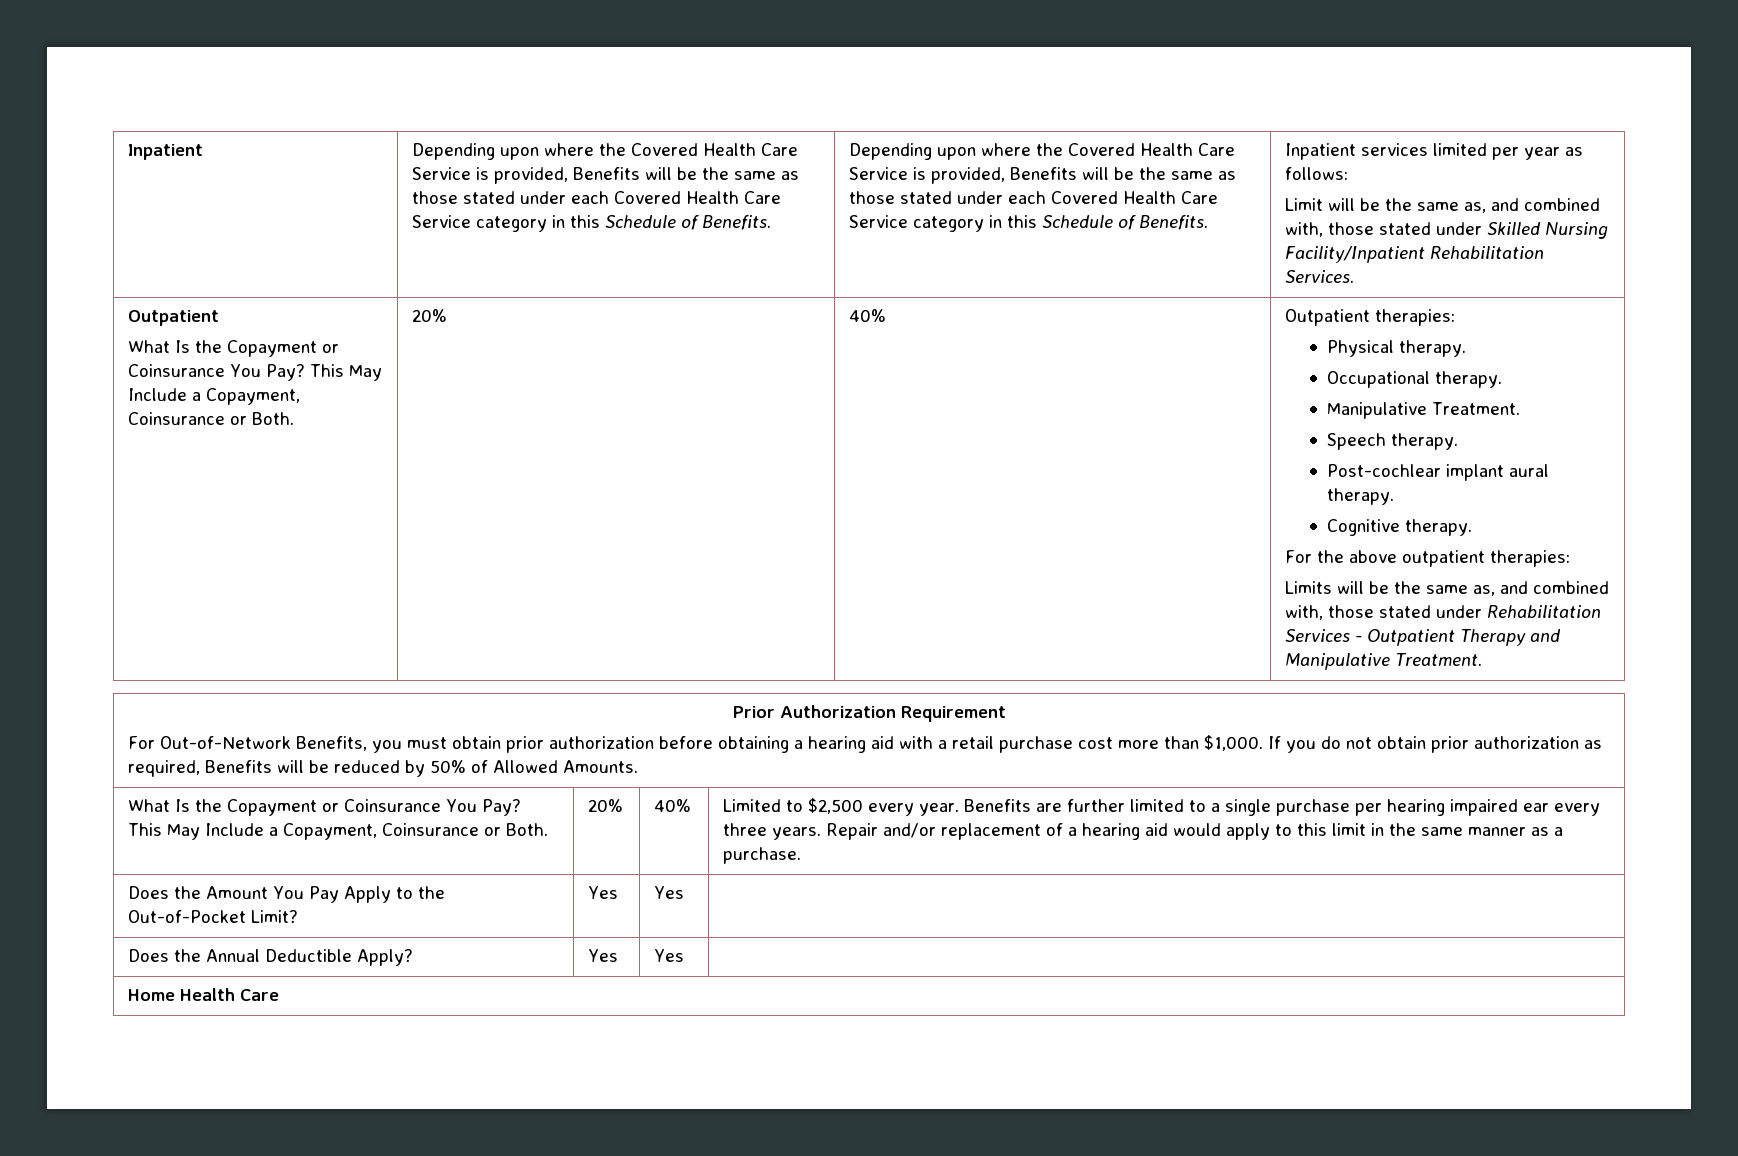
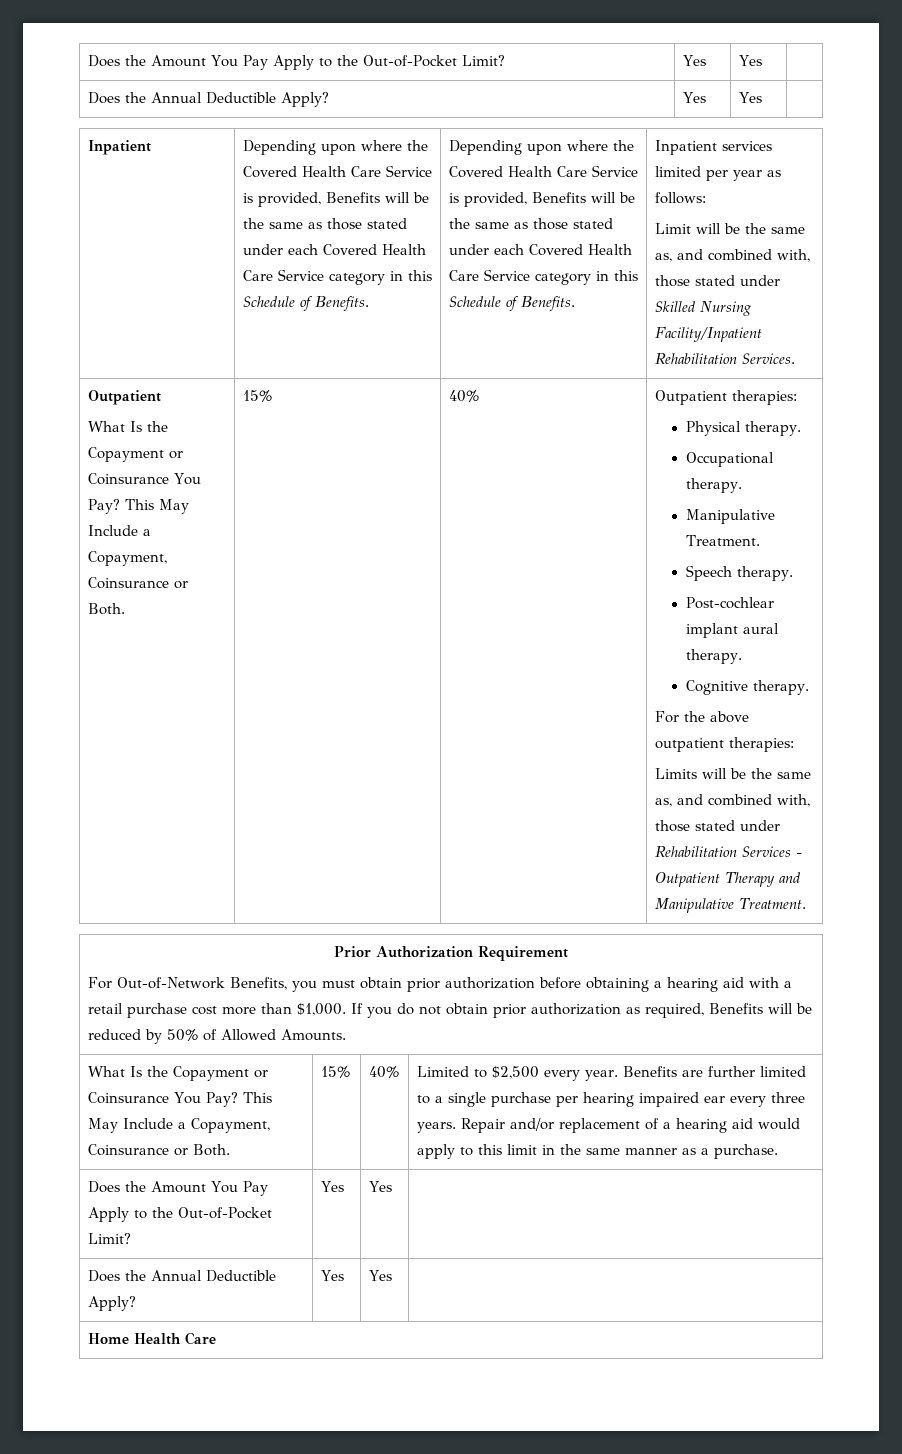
(128, 152) none -> [87,55,505,70] [682,55,706,66] [738,55,762,66] [87,92,329,107] [682,92,706,103] [738,92,762,103] Does the Amount You Pay Apply to the Out-of-Pocket Limit? | Yes | Yes | // Does the Annual Deductible Apply? | Yes | Yes | //
[412,309,448,322] 20% -> [242,390,272,402] 15%
[588,799,624,812] 20% -> [320,1066,350,1078] 15%

